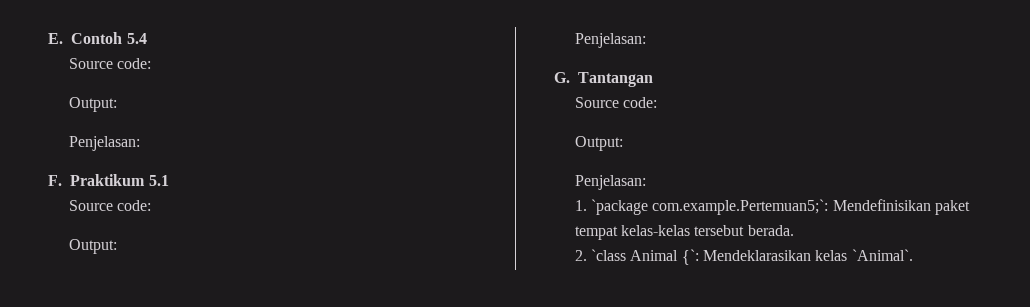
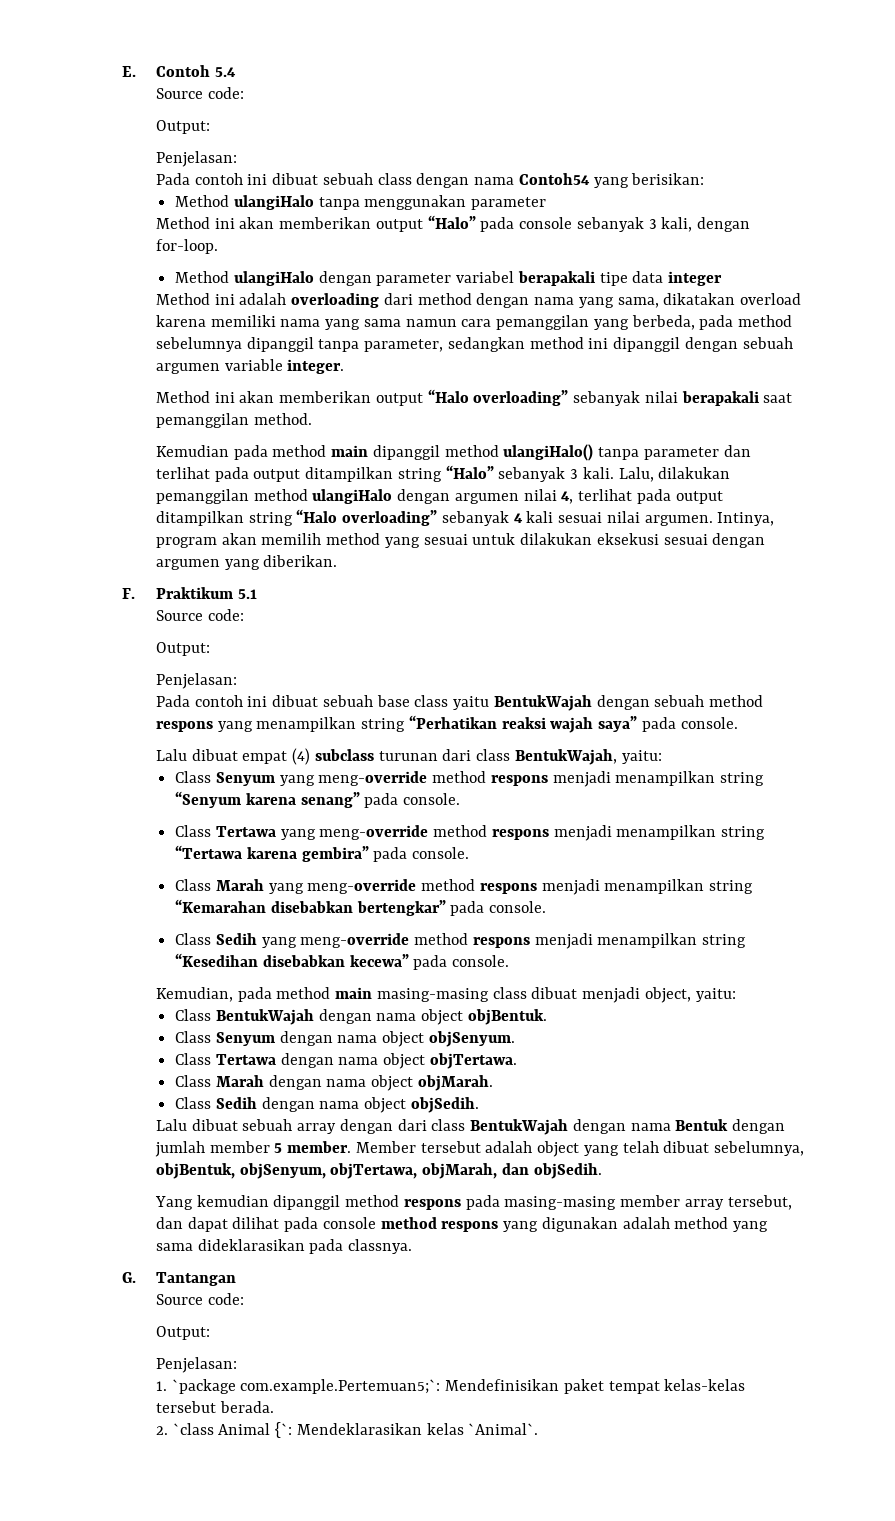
(140, 143) none -> [155,173,705,188] [175,195,547,210] [155,215,750,232] [155,239,218,254] [175,271,723,286] [155,293,801,308] [155,315,792,330] [155,337,793,352] [155,359,345,374] [155,389,793,406] [155,413,312,428] [155,444,751,461] [155,465,731,482] [155,489,723,504] [155,509,775,526] [155,533,766,548] [155,555,338,570] // Pada contoh ini dibuat sebuah class dengan nama Contoh54 yang berisikan: // Method ulangiHalo tanpa menggunakan parameter // Method ini akan memberikan output “Halo” pada console sebanyak 3 kali, dengan for-loop. // Method ulangiHalo dengan parameter variabel berapakali tipe data integer // Method ini adalah overloading dari method dengan nama yang sama, dikatakan overload karena memiliki nama yang sama namun cara pemanggilan yang berbeda, pada method sebelumnya dipanggil tanpa parameter, sedangkan method ini dipanggil dengan sebuah argumen variable integer. // Method ini akan memberikan output “Halo overloading” sebanyak nilai berapakali saat pemanggilan method. // Kemudian pada method main dipanggil method ulangiHalo() tanpa parameter dan terlihat pada output ditampilkan string “Halo” sebanyak 3 kali. Lalu, dilakukan pemanggilan method ulangiHalo dengan argumen nilai 4, terlihat pada output ditampilkan string “Halo overloading” sebanyak 4 kali sesuai nilai argumen. Intinya, program akan memilih method yang sesuai untuk dilakukan eksekusi sesuai dengan argumen yang diberikan.
(646, 40) none -> [155,695,763,711] [155,715,738,733] [155,748,662,765] [175,771,765,787] [175,791,461,808] [175,825,766,841] [175,845,470,862] [175,879,754,895] [175,899,547,916] [175,933,747,949] [175,953,510,970] [155,987,736,1003] [175,1009,547,1025] [175,1031,515,1047] [175,1053,517,1069] [175,1075,493,1091] [175,1097,479,1113] [155,1119,785,1135] [154,1141,804,1157] [155,1163,602,1179] [154,1195,792,1210] [155,1217,768,1232] [155,1239,413,1254] // Pada contoh ini dibuat sebuah base class yaitu BentukWajah dengan sebuah method respons yang menampilkan string “Perhatikan reaksi wajah saya” pada console. // Lalu dibuat empat (4) subclass turunan dari class BentukWajah, yaitu: // Class Senyum yang meng-override method respons menjadi menampilkan string “Senyum karena senang” pada console. // Class Tertawa yang meng-override method respons menjadi menampilkan string “Tertawa karena gembira” pada console. // Class Marah yang meng-override method respons menjadi menampilkan string “Kemarahan disebabkan bertengkar” pada console. // Class Sedih yang meng-override method respons menjadi menampilkan string “Kesedihan disebabkan kecewa” pada console. // Kemudian, pada method main masing-masing class dibuat menjadi object, yaitu: // Class BentukWajah dengan nama object objBentuk. // Class Senyum dengan nama object objSenyum. // Class Tertawa dengan nama object objTertawa. // Class Marah dengan nama object objMarah. // Class Sedih dengan nama object objSedih. // Lalu dibuat sebuah array dengan dari class BentukWajah dengan nama Bentuk dengan jumlah member 5 member. Member tersebut adalah object yang telah dibuat sebelumnya, objBentuk, objSenyum, objTertawa, objMarah, dan objSedih. // Yang kemudian dipanggil method respons pada masing-masing member array tersebut, dan dapat dilihat pada console method respons yang digunakan adalah method yang sama dideklarasikan pada classnya.

